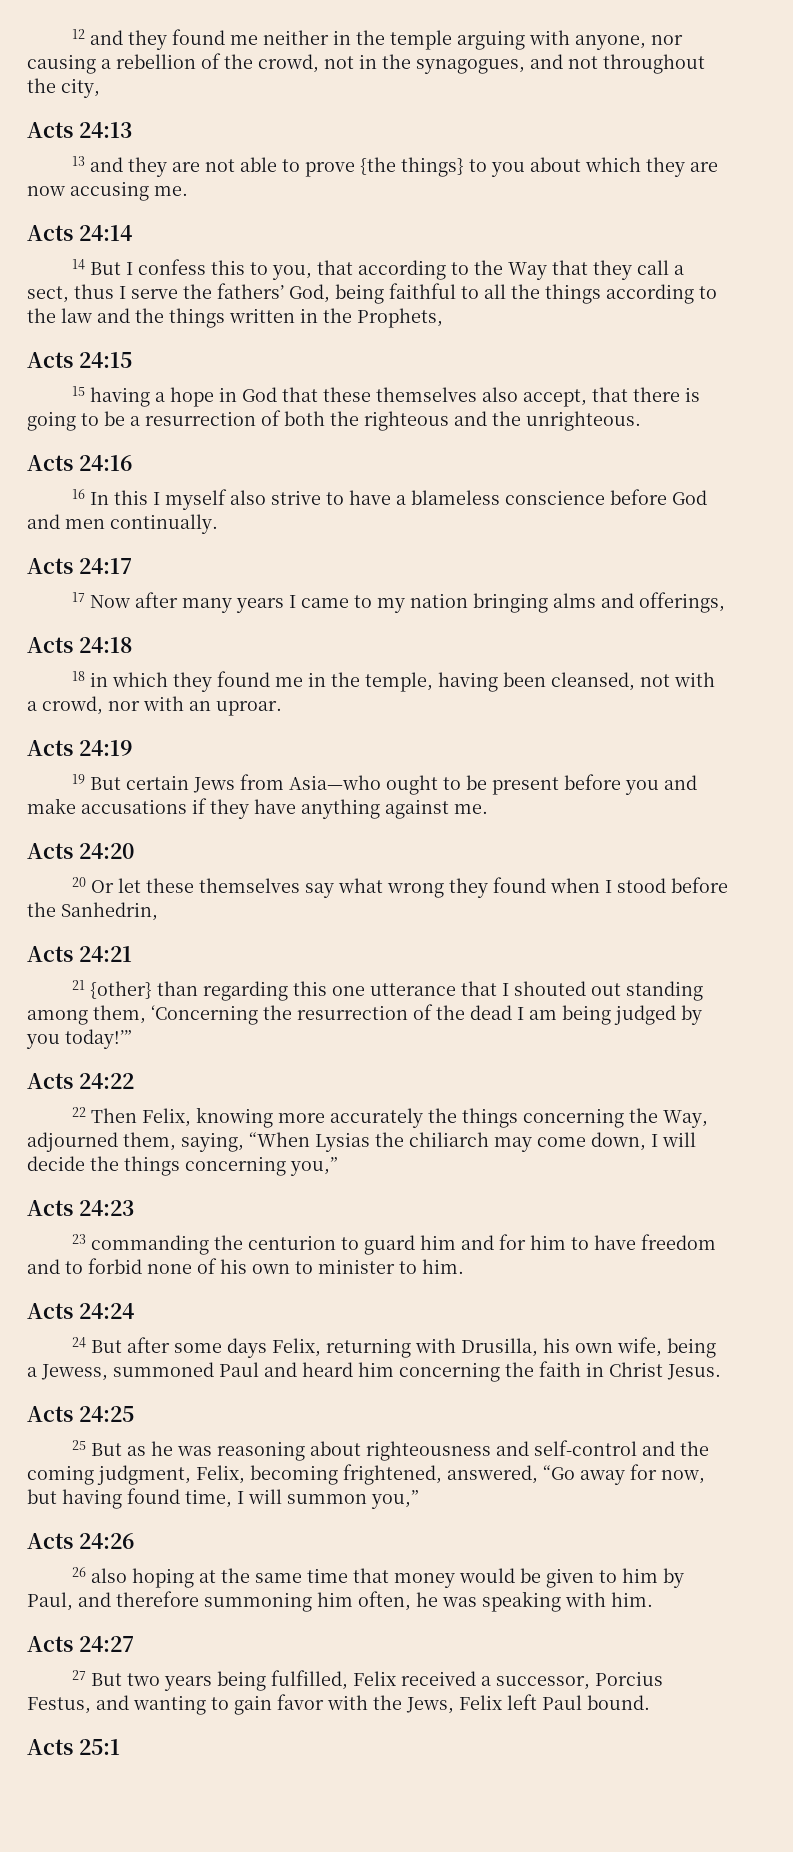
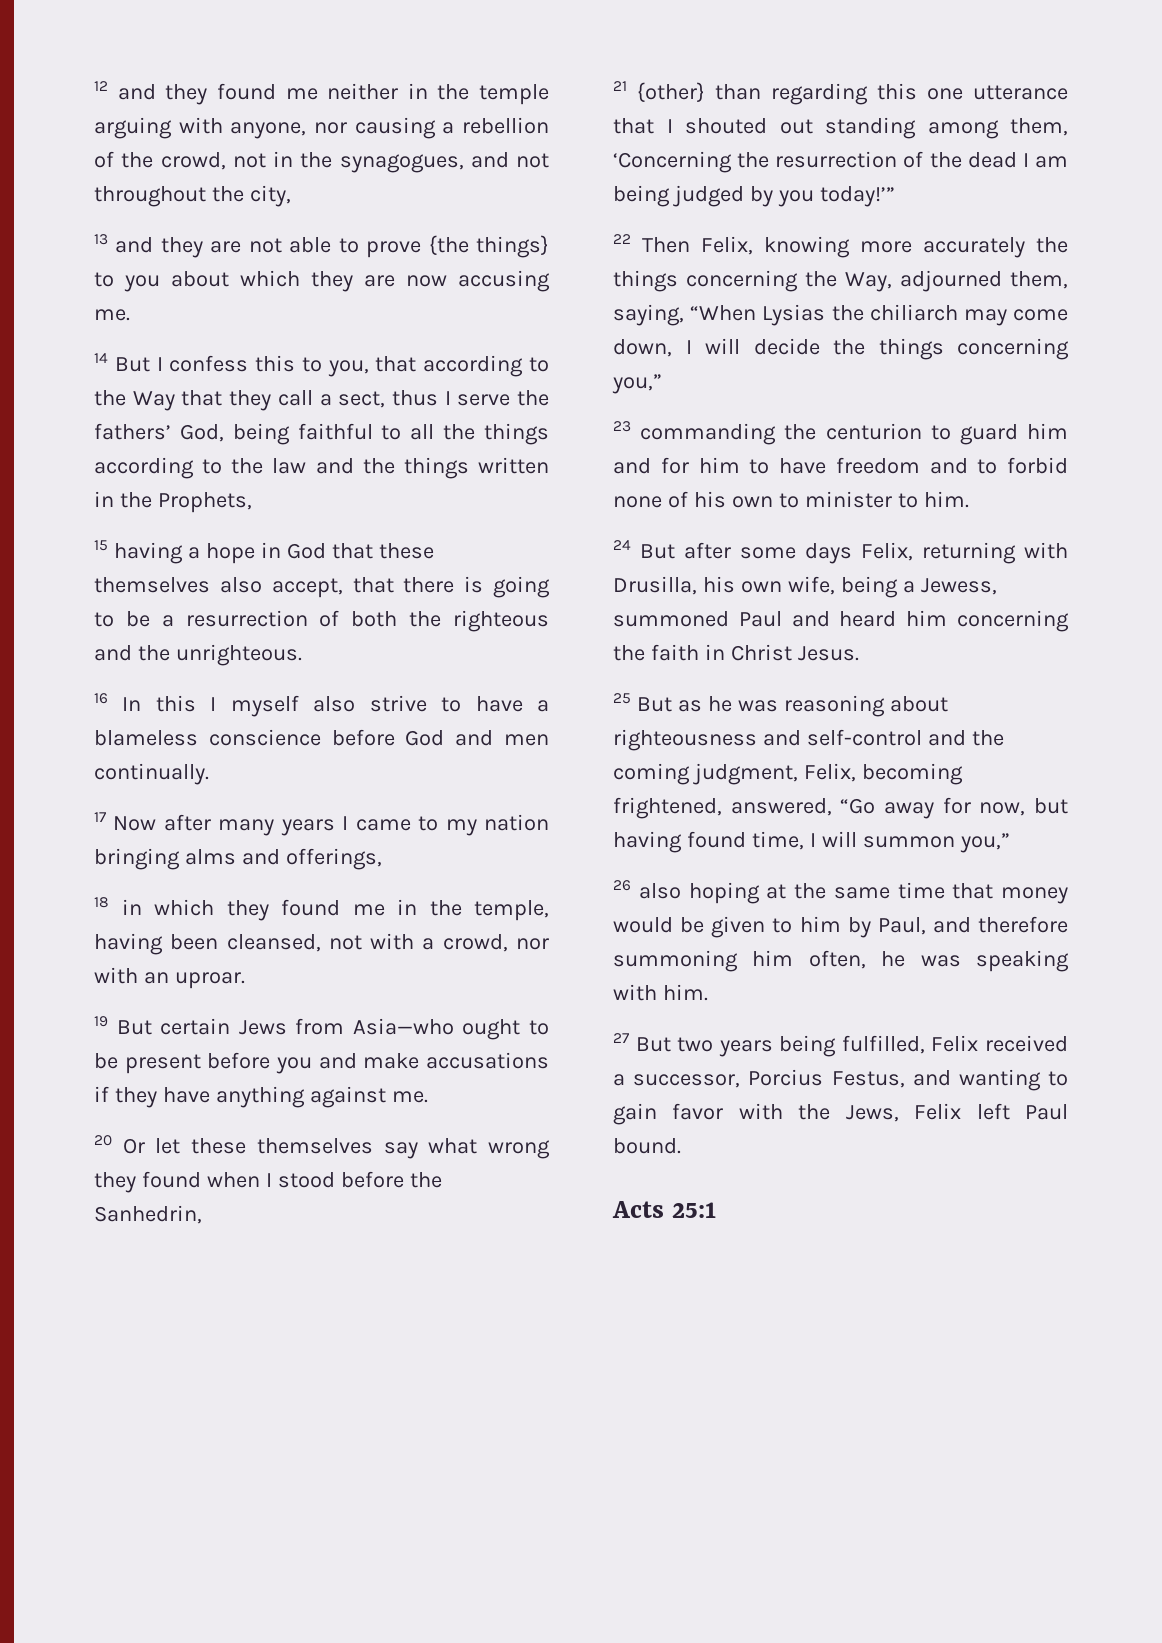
[27,122,132,138] // Acts 24:13 -> (291, 196) none
[27,225,132,241] // Acts 24:14 -> (130, 315) none
[27,352,132,368] // Acts 24:15 -> (252, 502) none
[27,455,132,471] // Acts 24:16 -> (302, 655) none
[27,558,132,574] // Acts 24:17 -> (209, 774) none
[27,637,132,653] // Acts 24:18 -> (382, 859) none
[27,740,133,756] // Acts 24:19 -> (245, 980) none
[27,843,134,859] // Acts 24:20 -> (428, 1097) none
[27,946,132,962] // Acts 24:21 -> (202, 1214) none
[27,1073,134,1089] // Acts 24:22 -> (895, 196) none
[27,1200,134,1216] // Acts 24:23 -> (662, 384) none
[27,1303,134,1319] // Acts 24:24 -> (969, 499) none
[27,1406,134,1422] // Acts 24:25 -> (859, 653) none
[27,1533,134,1549] // Acts 24:26 -> (1010, 843) none
[27,1636,134,1652] // Acts 24:27 -> (708, 992) none

